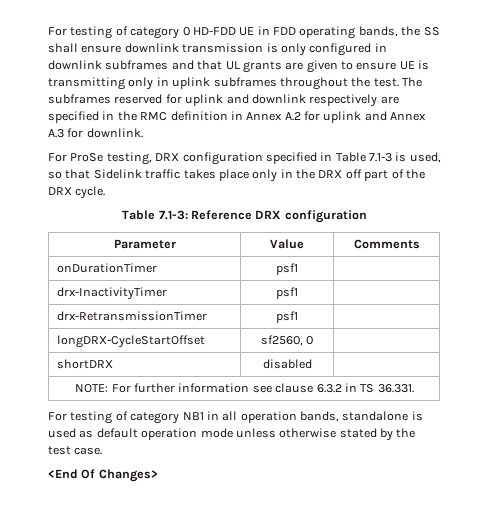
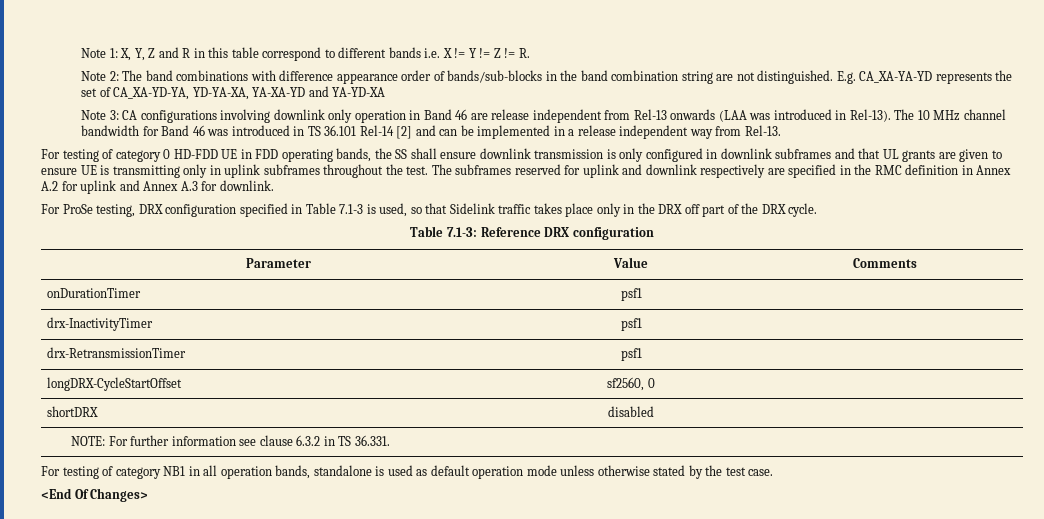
(48, 31) none -> [81,47,530,61] [81,70,1013,84] [81,86,386,100] [81,109,1006,123] [81,125,781,139] Note 1: X, Y, Z and R in this table correspond to different bands i.e. X != Y != Z != R. // Note 2: The band combinations with difference appearance order of bands/sub-blocks in the band combination string are not distinguished. E.g. CA_XA-YA-YD represents the set of CA_XA-YD-YA, YD-YA-XA, YA-XA-YD and YA-YD-XA // Note 3: CA configurations involving downlink only operation in Band 46 are release independent from Rel-13 onwards (LAA was introduced in Rel-13). The 10 MHz channel bandwidth for Band 46 was introduced in TS 36.101 Rel-14 [2] and can be implemented in a release independent way from Rel-13. //

